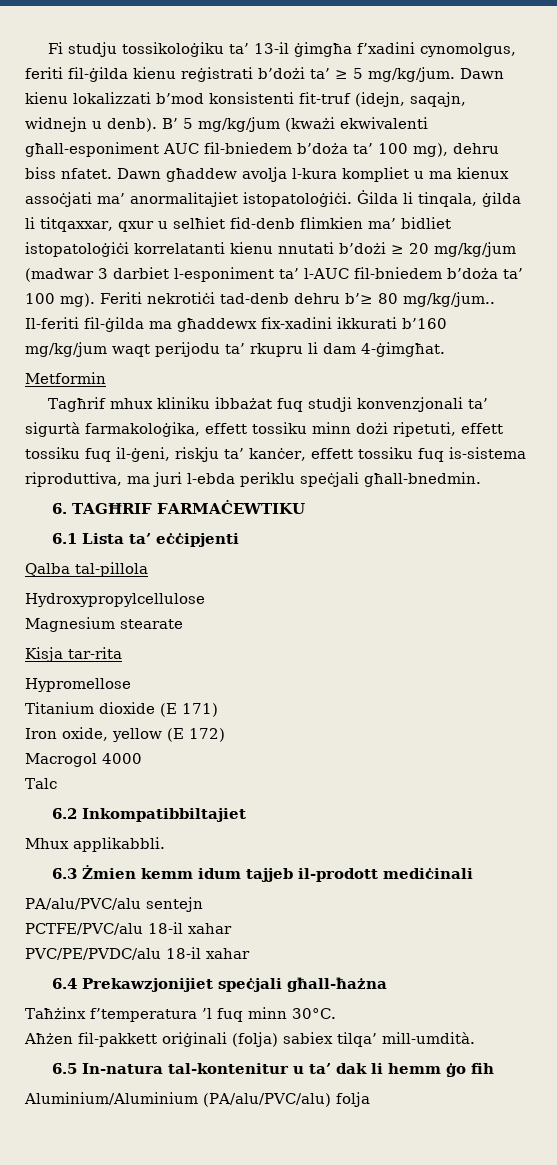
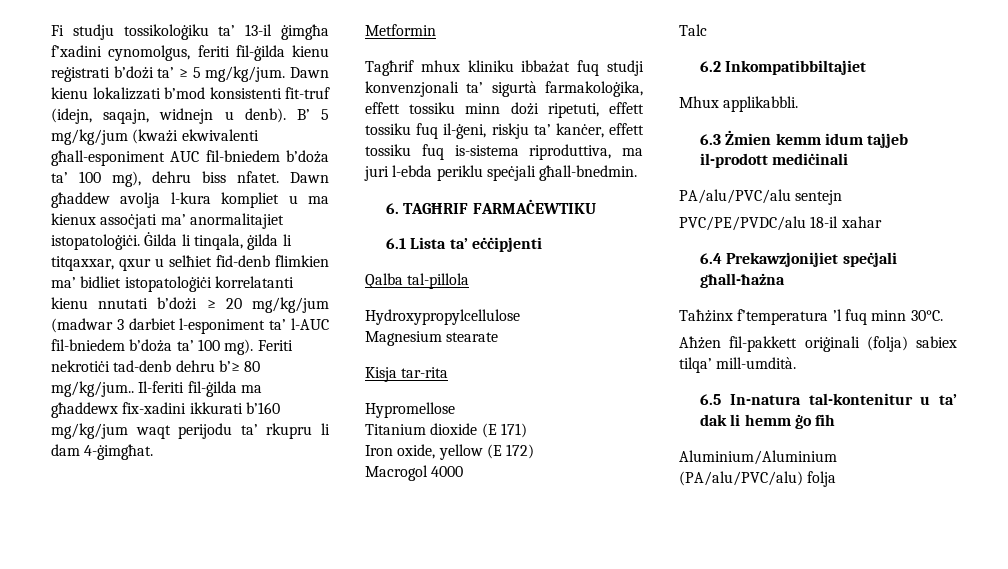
[25,922,232,935] // PCTFE/PVC/alu 18-il xahar -> (843, 197) none

